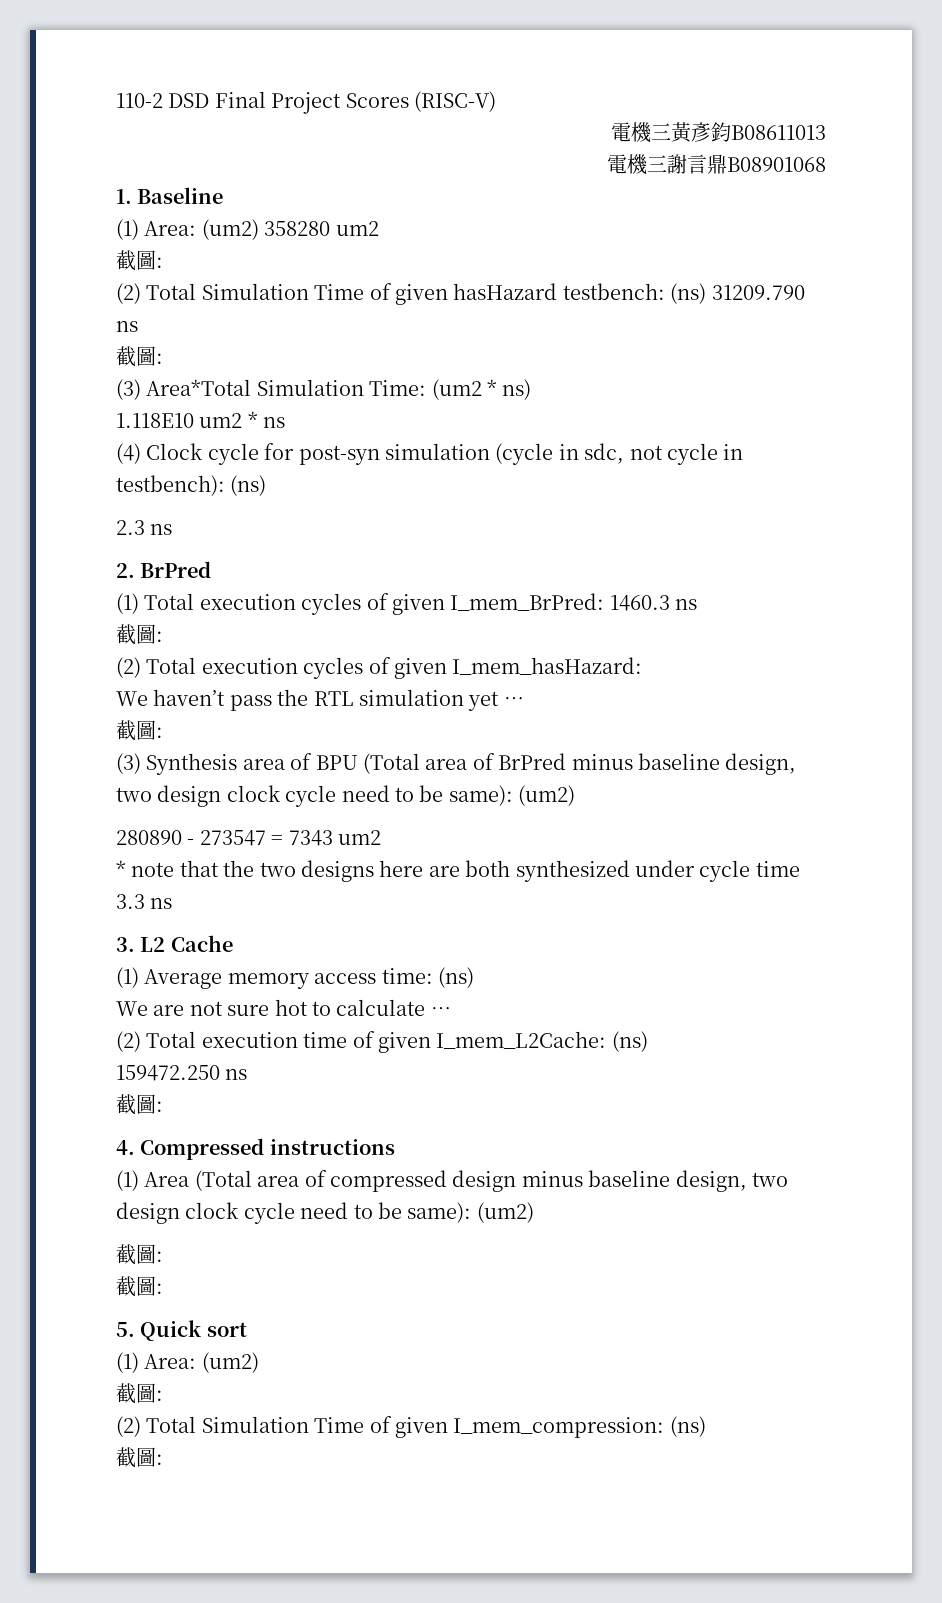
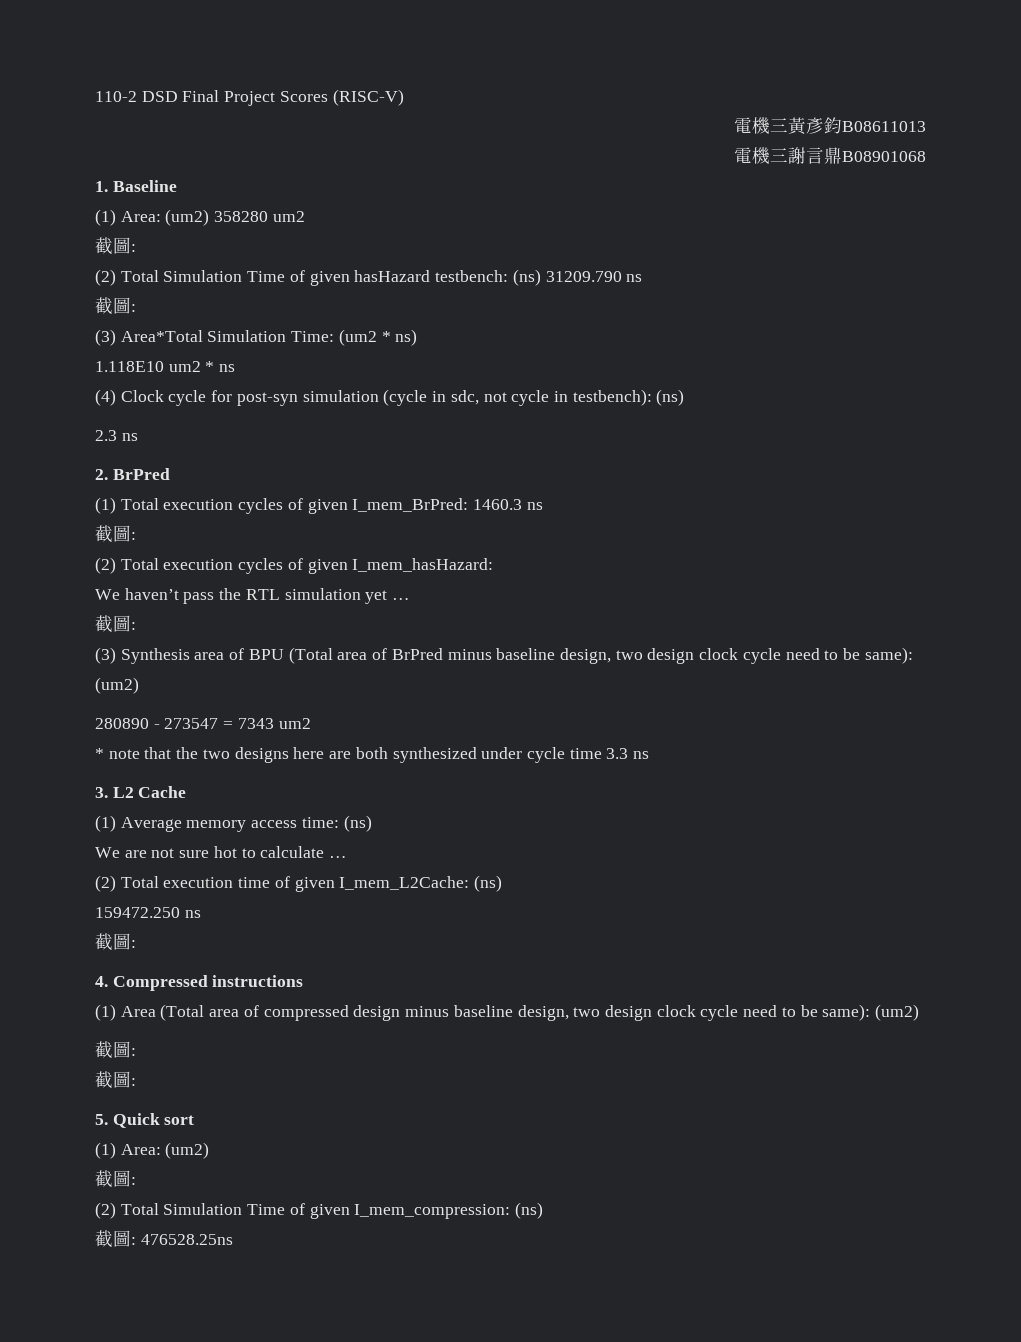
(163, 1459) none -> [140,1234,233,1245] 476528.25ns

